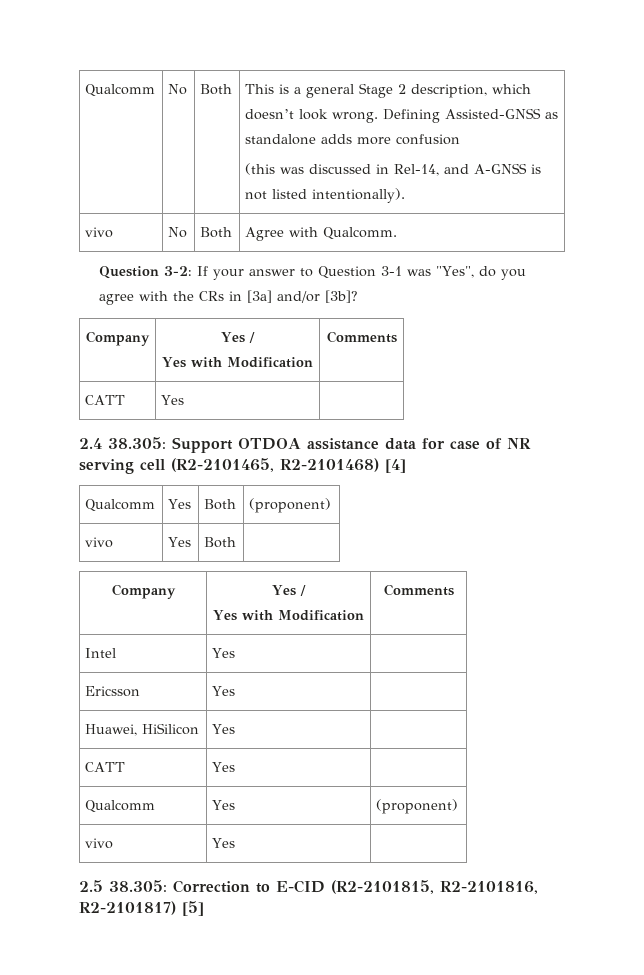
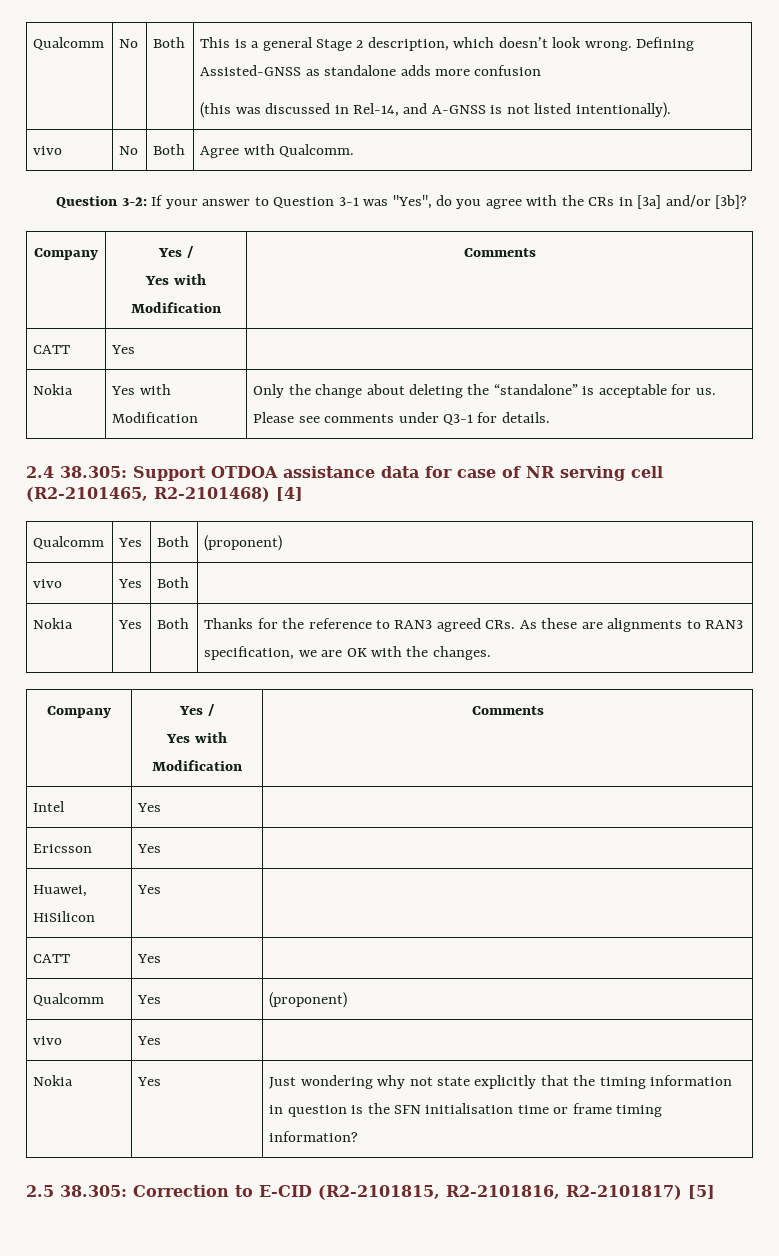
(185, 400) none -> [33,384,74,395] [111,384,171,395] [112,412,199,423] [253,384,716,398] [253,412,550,425] // Nokia | Yes with Modification | Only the change about deleting the “standalone” is acceptable for us. Please see comments under Q3-1 for details.
(237, 542) none -> [33,618,74,629] [118,620,143,629] [157,618,190,629] [204,618,744,632] [204,646,491,660] // Nokia | Yes | Both | Thanks for the reference to RAN3 agreed CRs. As these are alignments to RAN3 specification, we are OK with the changes.
(236, 843) none -> [33,1075,74,1086] [137,1077,162,1086] [269,1075,733,1089] [269,1103,663,1117] [269,1131,359,1142] // Nokia | Yes | Just wondering why not state explicitly that the timing information in question is the SFN initialisation time or frame timing information?

